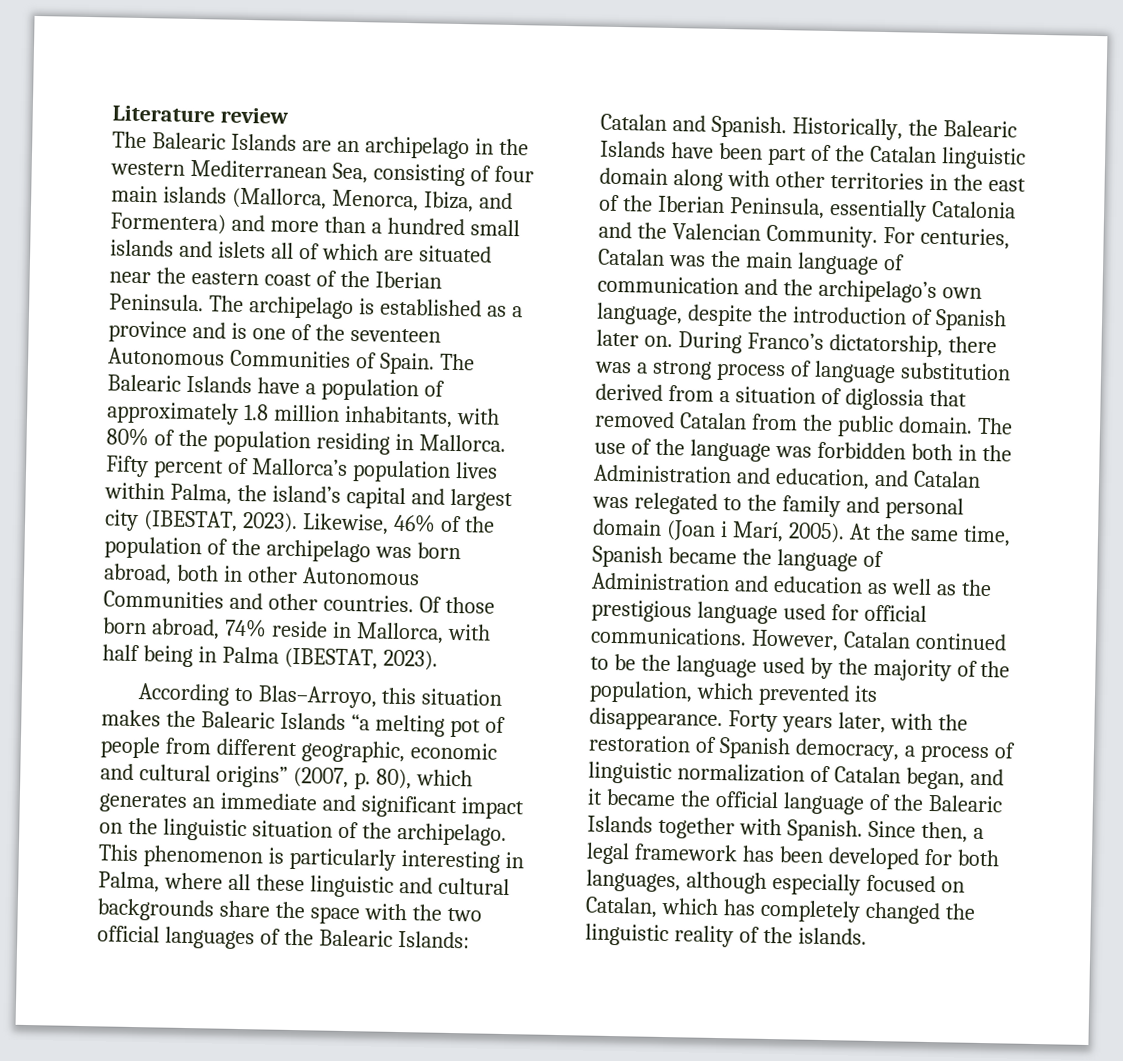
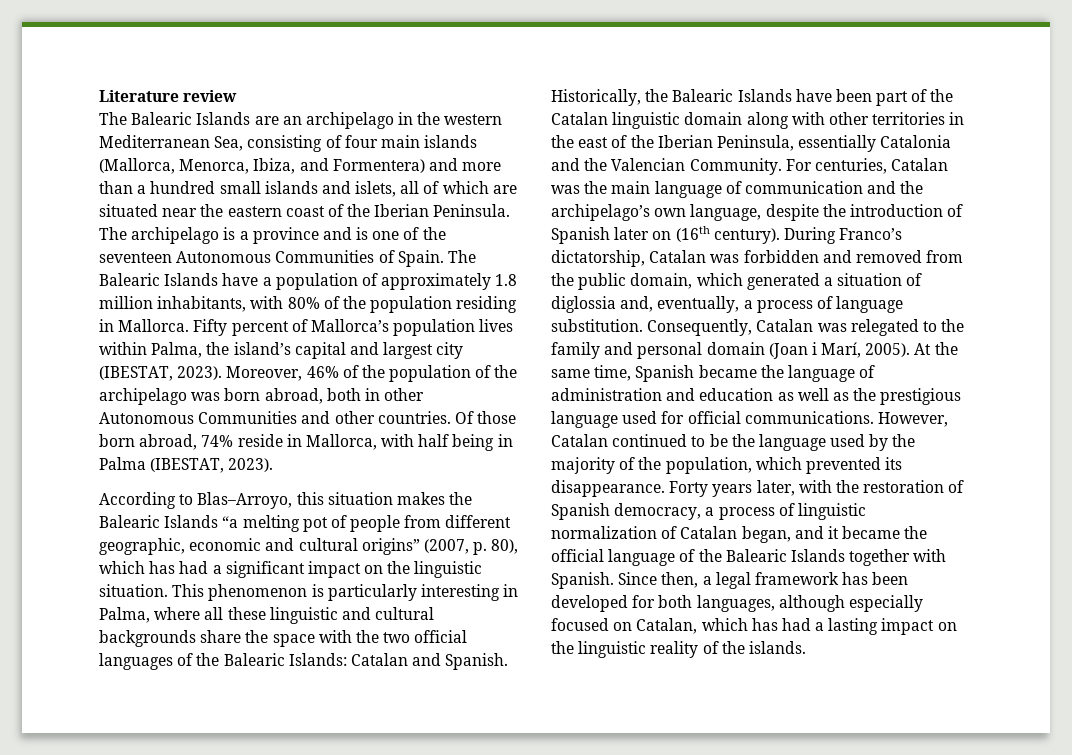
[217,241,266,259] islets -> [355,181,397,197] islets,
[379,298,507,317] established as -> (236, 233) none
[301,513,389,535] Likewise, -> [226,366,303,381] Moreover,
[99,792,356,813] generates an immediate and -> [149,561,222,574] has had a
[251,820,507,847] situation of the archipelago. -> [99,584,168,597] situation.
[643,331,997,358] [594,360,1011,384] [595,383,967,411] [594,410,1013,438] [594,438,1012,462] [593,464,909,490] on. During Franco’s dictatorship, there was a strong process of language substitution derived from a situation of diglossia that removed Catalan from the public domain. The use of the language was forbidden both in the Administration and education, and -> [652,226,903,244] [551,250,964,267] [551,273,923,290] [551,296,904,313] [551,319,753,336] on (16th century). During Franco’s dictatorship, Catalan was forbidden and removed from the public domain, which generated a situation of diglossia and, eventually, a process of language substitution. Consequently,
[591,572,730,592] Administration -> [551,388,662,401] administration
[759,899,941,925] completely changed -> [781,618,957,635] had a lasting impact on

